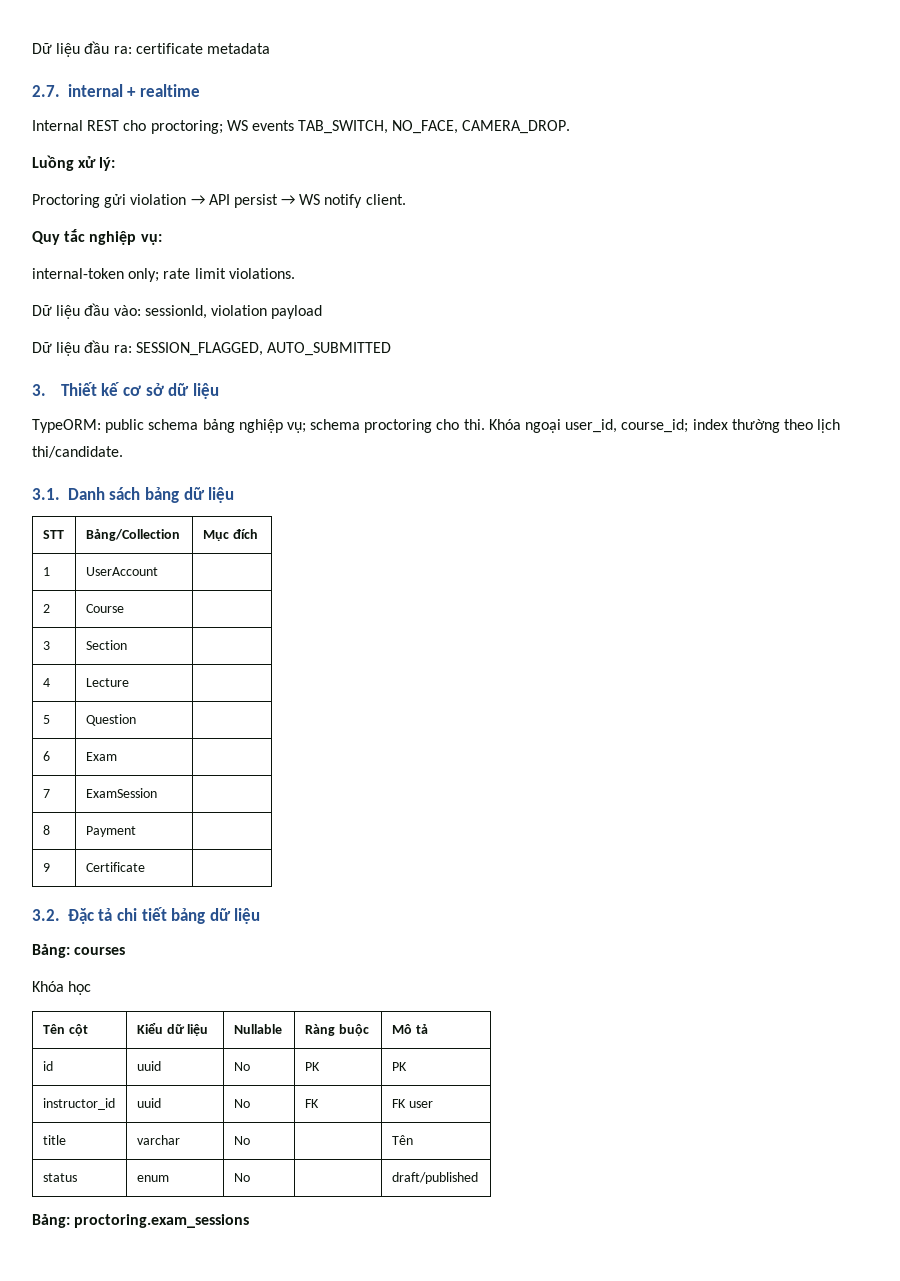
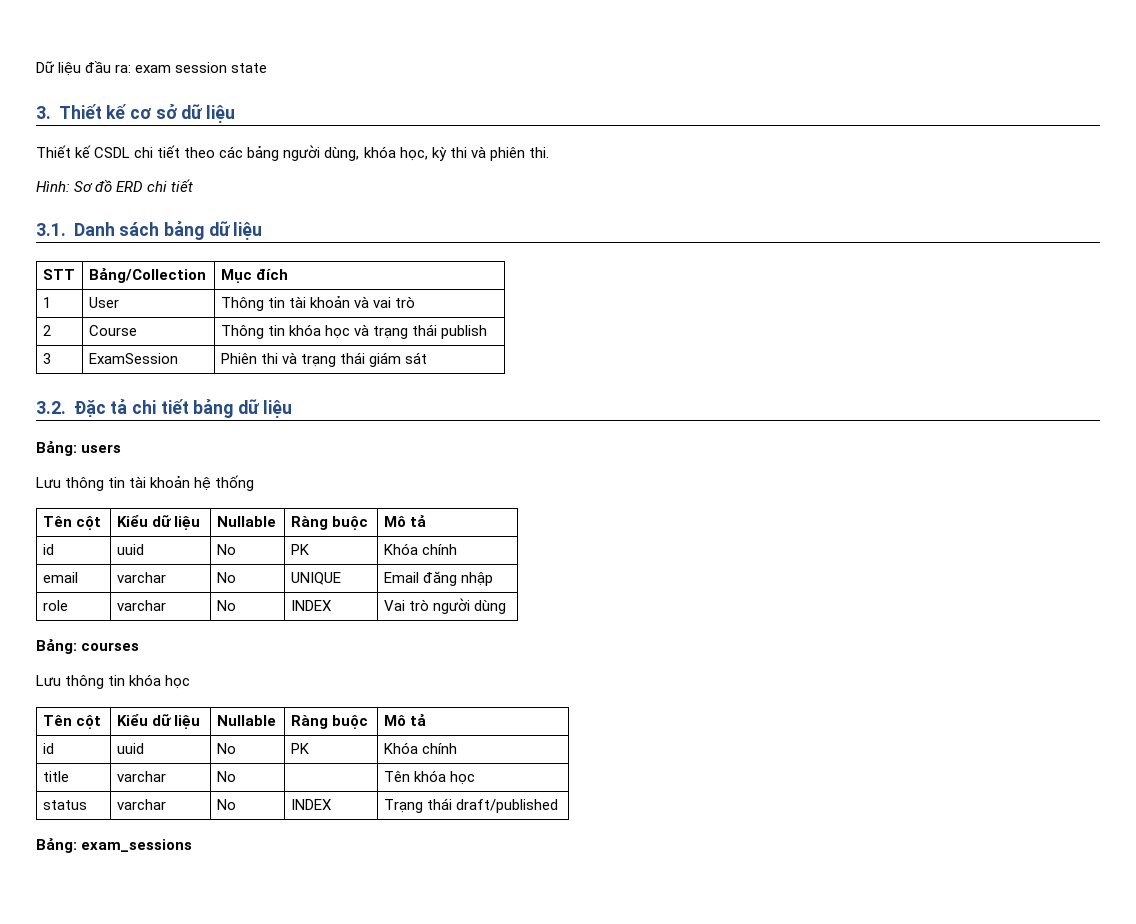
[32,41,270,57] [32,84,200,97] [32,120,571,134] [32,155,116,171] [32,194,406,208] [32,229,162,245] [32,268,295,282] [32,303,323,319] [32,340,391,356] Dữ liệu đầu ra: certificate metadata // 2.7. internal + realtime // Internal REST cho proctoring; WS events TAB_SWITCH, NO_FACE, CAMERA_DROP. // Luồng xử lý: // Proctoring gửi violation → API persist → WS notify client. // Quy tắc nghiệp vụ: // internal-token only; rate limit violations. // Dữ liệu đầu vào: sessionId, violation payload // Dữ liệu đầu ra: SESSION_FLAGGED, AUTO_SUBMITTED -> [36,61,268,76] Dữ liệu đầu ra: exam session state
[32,419,841,433] [32,446,123,458] TypeORM: public schema bảng nghiệp vụ; schema proctoring cho thi. Khóa ngoại user_id, course_id; index thường theo lịch thi/candidate. -> [36,145,549,161] [36,179,194,192] Thiết kế CSDL chi tiết theo các bảng người dùng, khóa học, kỳ thi và phiên thi. // Hình: Sơ đồ ERD chi tiết
[85,567,158,576] [42,604,50,613] [85,604,124,613] [42,641,50,650] [85,640,127,650] [42,678,50,687] [85,678,129,687] [42,715,50,724] [85,714,136,726] [42,751,50,761] [85,752,117,761] [42,789,50,798] [85,788,157,798] [42,825,50,835] [85,826,136,837] [42,863,50,872] [85,862,145,872] UserAccount | // 2 | Course | // 3 | Section | // 4 | Lecture | // 5 | Question | // 6 | Exam | // 7 | ExamSession | // 8 | Payment | // 9 | Certificate | -> [88,297,119,308] [220,296,416,311] [42,325,51,336] [88,325,137,336] [220,324,488,339] [42,353,51,364] [88,353,178,364] [220,352,428,367] User | Thông tin tài khoản và vai trò // 2 | Course | Thông tin khóa học và trạng thái publish // 3 | ExamSession | Phiên thi và trạng thái giám sát
[74,947,126,955] [32,981,64,992] courses // Khóa -> [81,444,122,453] [36,475,255,491] [42,516,101,530] [116,515,200,530] [216,516,276,527] [290,516,368,530] [383,515,426,527] [42,544,54,555] [116,544,144,555] [216,544,236,555] [290,544,309,555] [383,543,457,555] [42,572,78,583] [116,572,166,583] [216,572,236,583] [290,572,341,585] [383,571,493,586] [42,600,68,611] [116,600,166,611] [216,600,236,611] [290,600,332,611] [383,598,507,614] [36,639,140,654] [36,674,162,689] users // Lưu thông tin tài khoản hệ thống // Tên cột | Kiểu dữ liệu | Nullable | Ràng buộc | Mô tả // id | uuid | No | PK | Khóa chính // email | varchar | No | UNIQUE | Email đăng nhập // role | varchar | No | INDEX | Vai trò người dùng // Bảng: courses // Lưu thông tin khóa
[391,1062,407,1071] [42,1098,115,1110] [136,1098,161,1108] [233,1099,250,1108] [304,1099,319,1108] [391,1099,433,1108] PK // instructor_id | uuid | No | FK | FK user -> [383,742,457,754] Khóa chính
(413, 1140) none -> [413,770,475,785] khóa học
[136,1175,169,1182] [233,1173,250,1182] enum | No | | -> [116,799,166,810] [216,799,236,810] [290,799,332,810] [383,798,452,813] varchar | No | INDEX | Trạng thái
[74,1214,250,1228] proctoring.exam_sessions -> [81,839,193,852] exam_sessions

